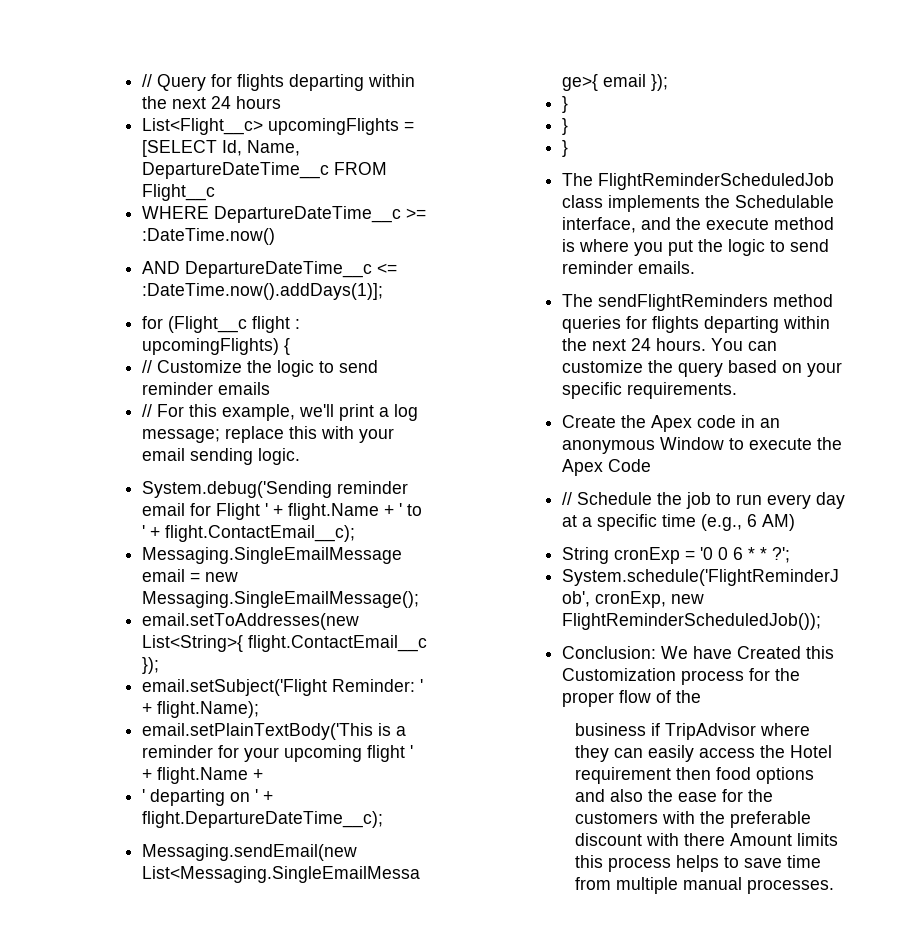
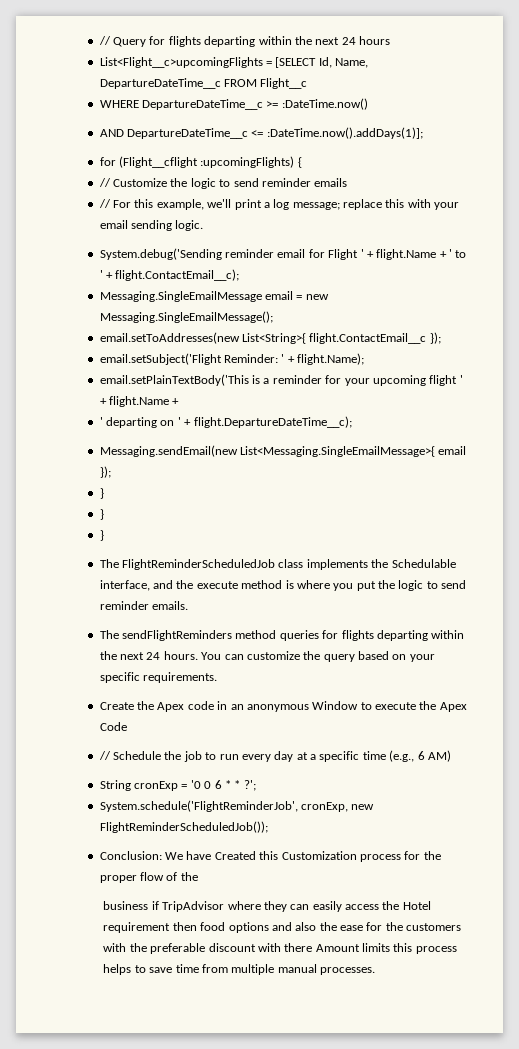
[141,118,399,135] List<Flight__c> upcomingFlights -> [99,57,263,68] List<Flight__c>upcomingFlights
[167,316,300,333] [141,338,279,355] (Flight__c flight : upcomingFlights) -> [119,156,295,168] (Flight__cflight :upcomingFlights)

